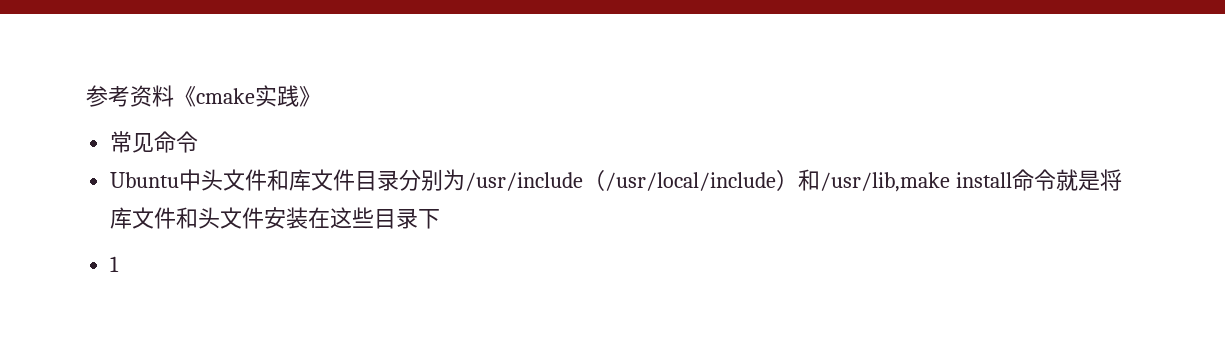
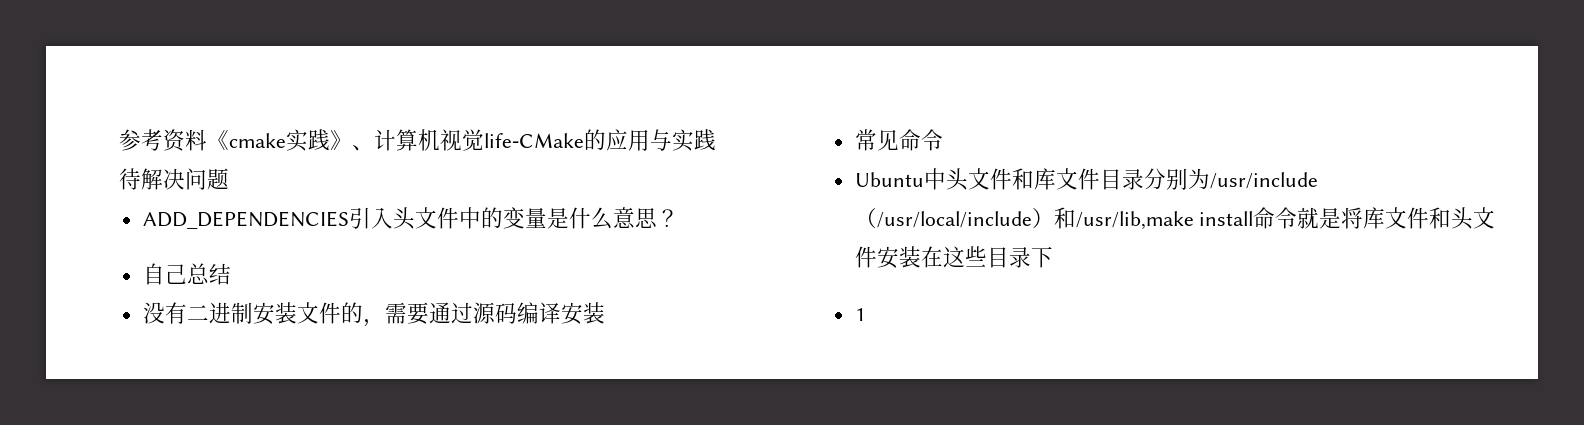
(321, 96) none -> [352,129,716,152] [119,168,229,190] [142,207,679,230] [142,263,231,285] [142,302,605,327] 、计算机视觉life-CMake的应用与实践 // 待解决问题 // ADD_DEPENDENCIES引入头文件中的变量是什么意思？ // 自己总结 // 没有二进制安装文件的，需要通过源码编译安装

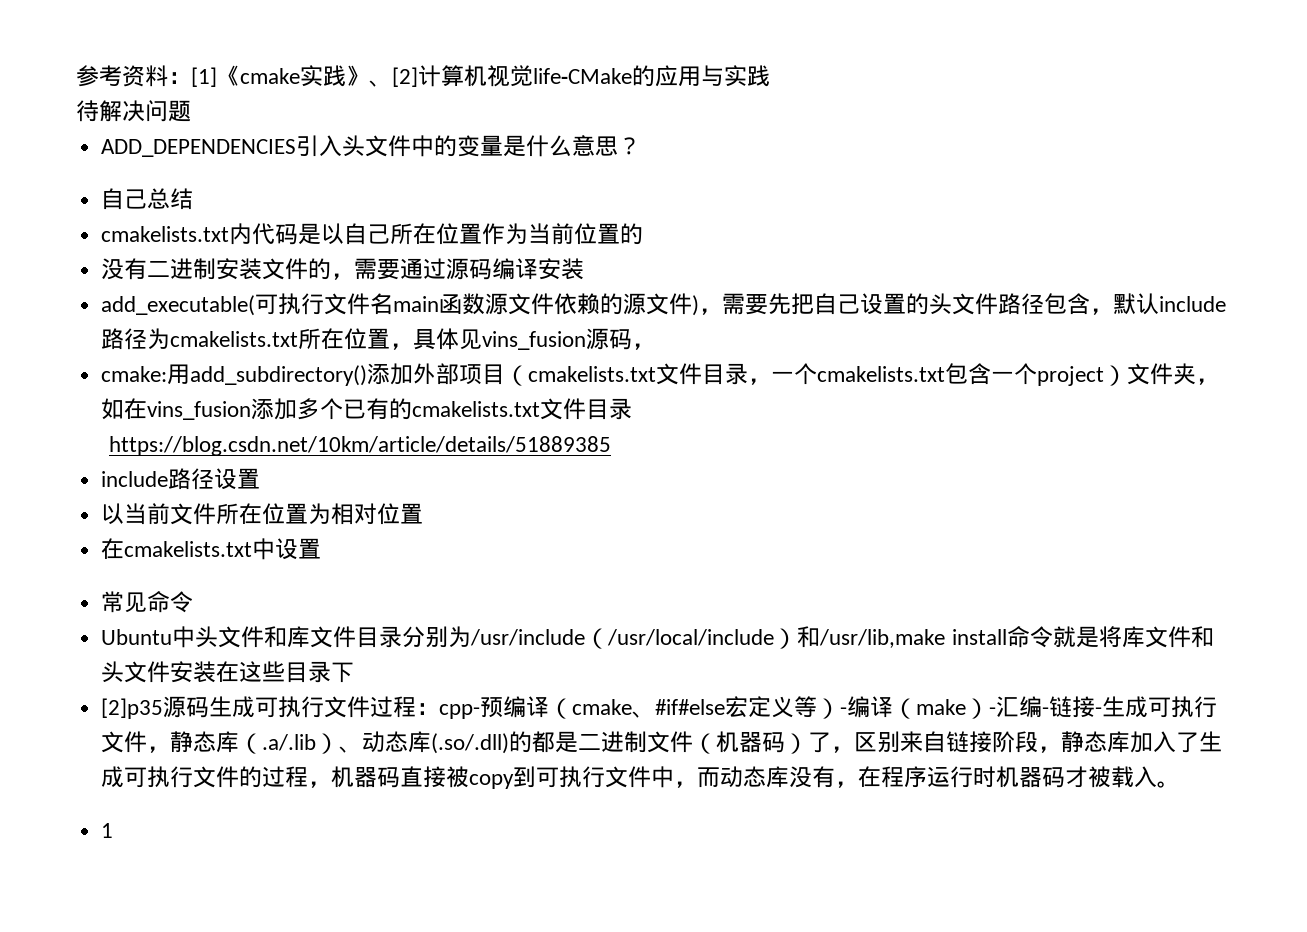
(207, 140) none -> [168,67,217,87] ：[1]
(374, 148) none -> [392,67,418,87] [2]
(231, 274) none -> [101,223,644,245] // cmakelists.txt内代码是以自己所在位置作为当前位置的
(605, 313) none -> [101,293,1227,316] [101,328,656,350] [101,363,1220,386] [101,398,633,420] [108,436,611,456] [101,468,261,490] [101,503,424,525] [101,538,322,560] // add_executable(可执行文件名main函数源文件依赖的源文件)，需要先把自己设置的头文件路径包含，默认include路径为cmakelists.txt所在位置，具体见vins_fusion源码， // cmake:用add_subdirectory()添加外部项目（cmakelists.txt文件目录，一个cmakelists.txt包含一个project）文件夹，如在vins_fusion添加多个已有的cmakelists.txt文件目录 // https://blog.csdn.net/10km/article/details/51889385 // include路径设置 // 以当前文件所在位置为相对位置 // 在cmakelists.txt中设置
(1053, 257) none -> [101,696,1218,719] [101,731,1223,754] [101,766,1181,789] // [2]p35源码生成可执行文件过程：cpp-预编译（cmake、#if#else宏定义等）-编译（make）-汇编-链接-生成可执行文件，静态库（.a/.lib）、动态库(.so/.dll)的都是二进制文件（机器码）了，区别来自链接阶段，静态库加入了生成可执行文件的过程，机器码直接被copy到可执行文件中，而动态库没有，在程序运行时机器码才被载入。

